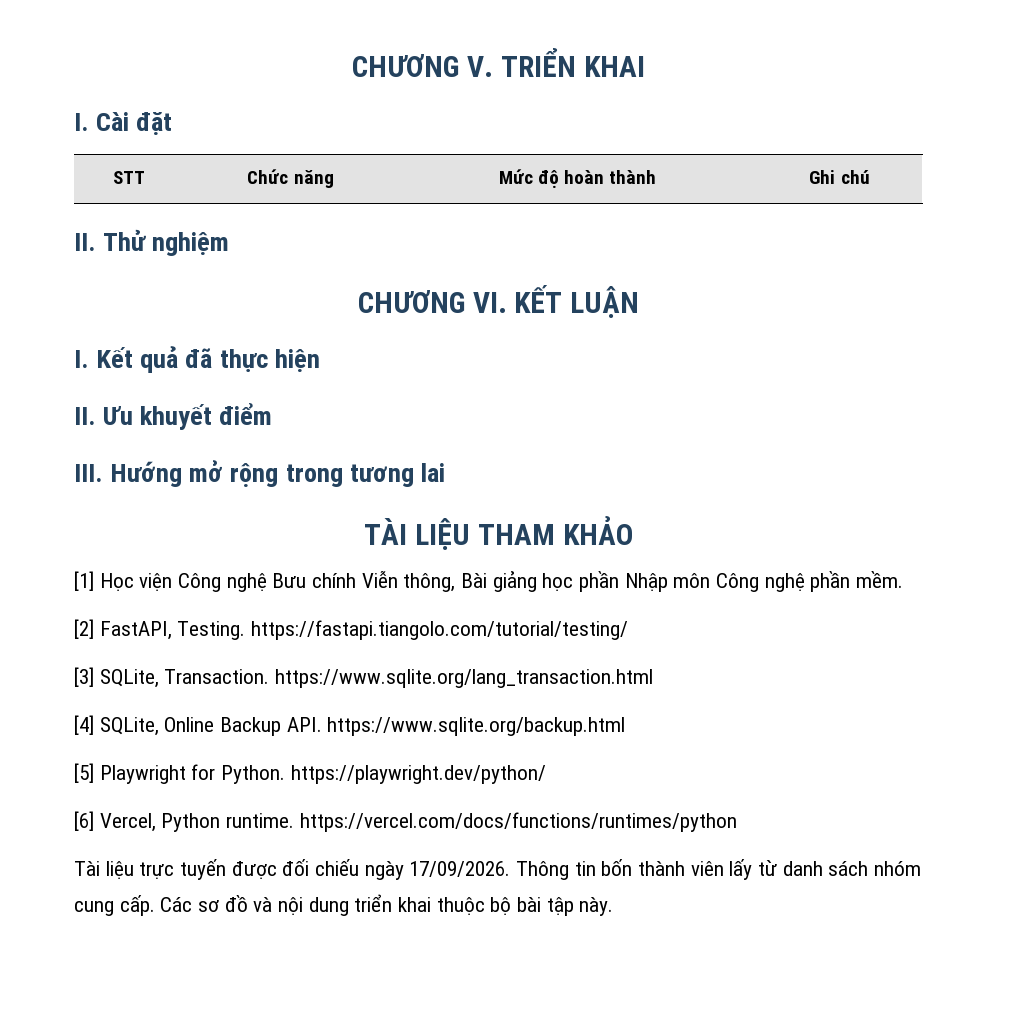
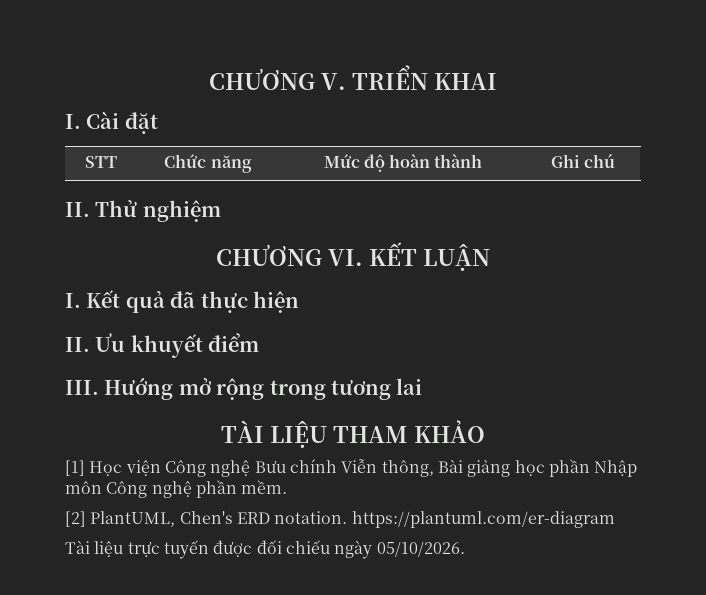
[99,620,629,640] [74,667,654,688] [74,715,626,736] [74,763,546,784] [74,811,737,832] FastAPI, Testing. https://fastapi.tiangolo.com/tutorial/testing/ // [3] SQLite, Transaction. https://www.sqlite.org/lang_transaction.html // [4] SQLite, Online Backup API. https://www.sqlite.org/backup.html // [5] Playwright for Python. https://playwright.dev/python/ // [6] Vercel, Python runtime. https://vercel.com/docs/functions/runtimes/python -> [90,511,615,528] PlantUML, Chen's ERD notation. https://plantuml.com/er-diagram
[409,859,922,880] [74,894,614,916] 17/09/2026. Thông tin bốn thành viên lấy từ danh sách nhóm cung cấp. Các sơ đồ và nội dung triển khai thuộc bộ bài tập này. -> [376,541,465,557] 05/10/2026.

